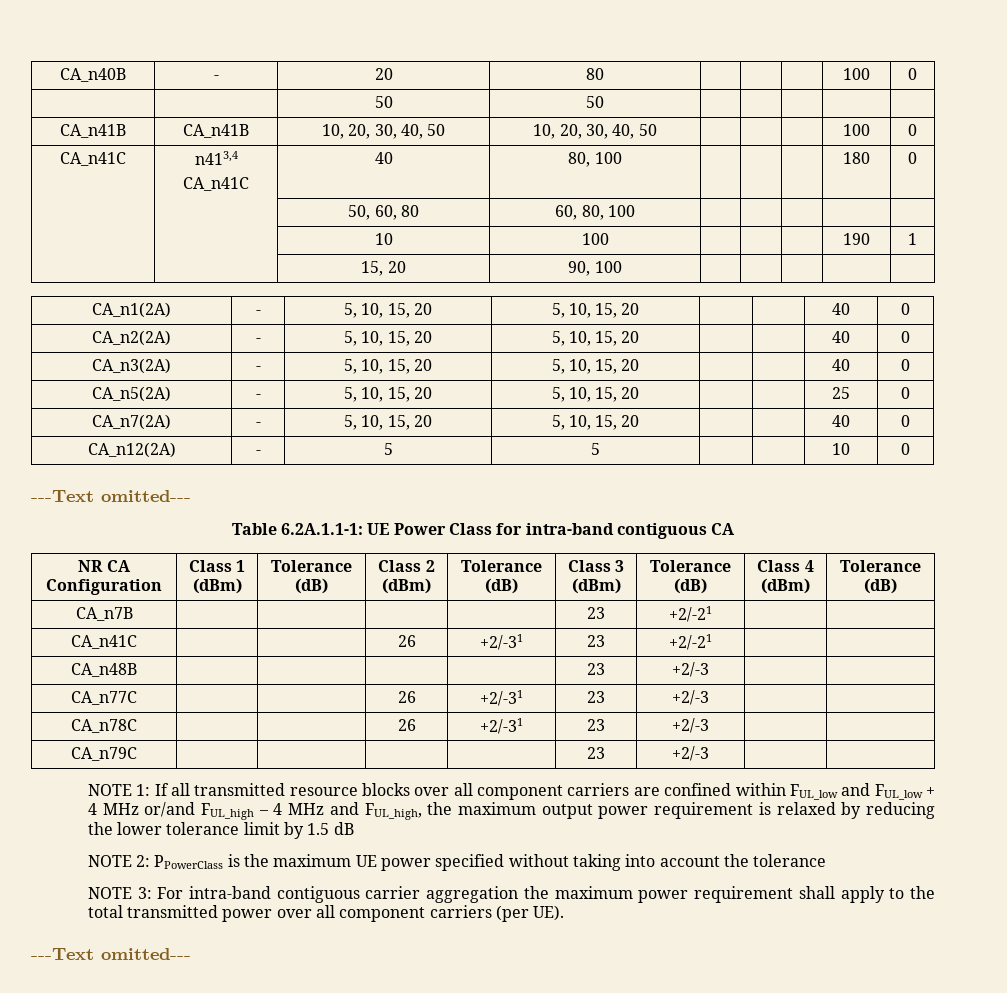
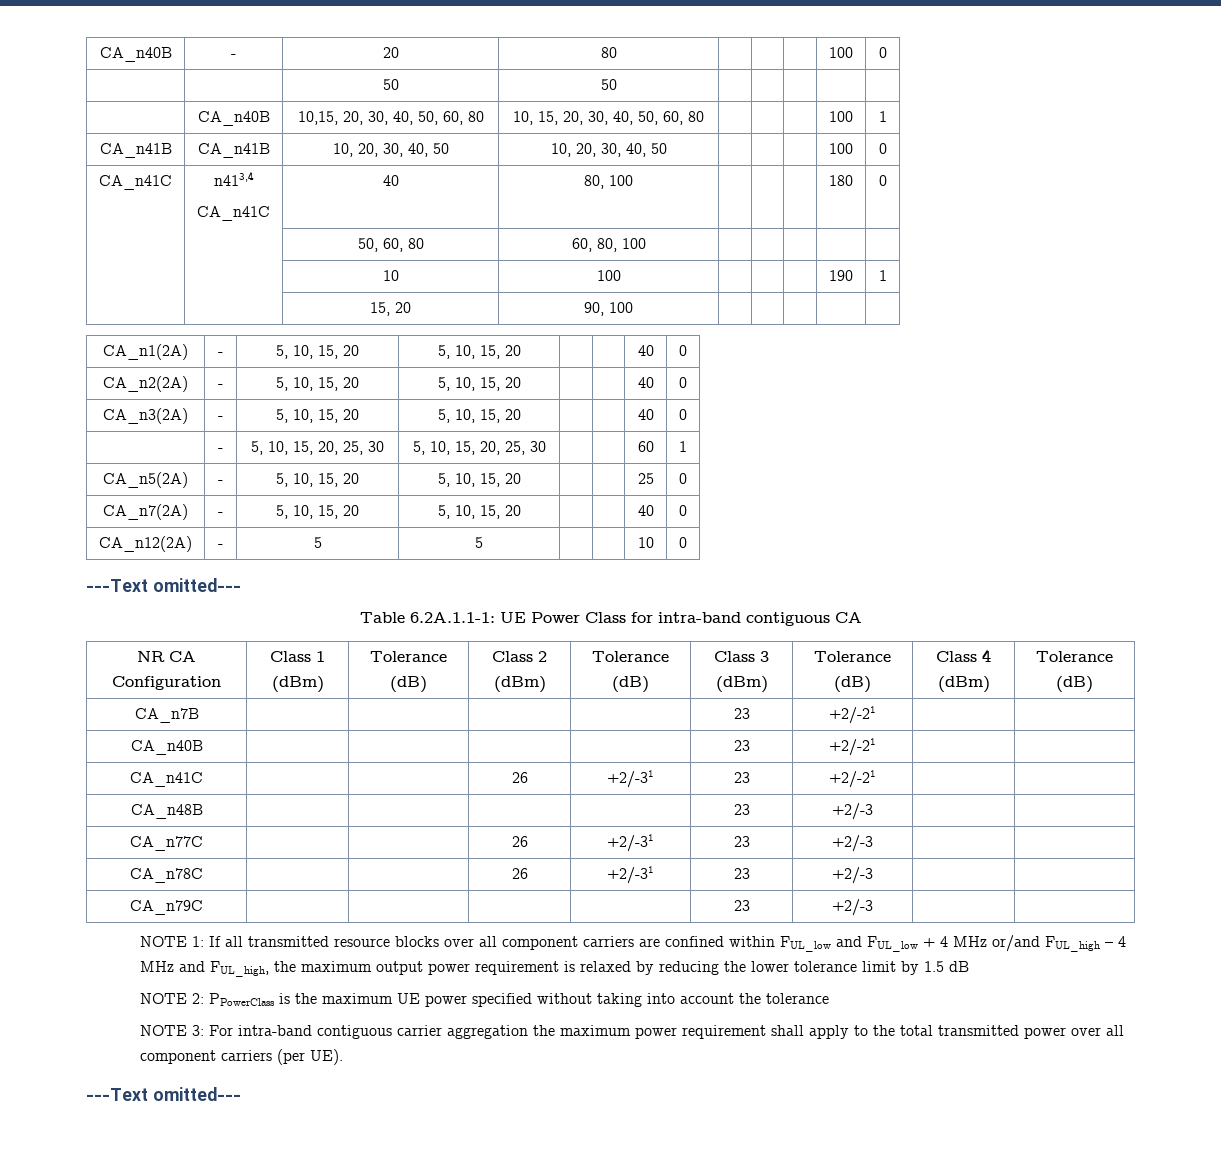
(604, 102) none -> [197,111,270,126] [297,111,484,125] [513,111,704,125] [829,111,853,122] [878,111,887,122] // | CA_n40B | 10,15, 20, 30, 40, 50, 60, 80 | 10, 15, 20, 30, 40, 50, 60, 80 | | | | 100 | 1
(910, 365) none -> [218,448,223,452] [251,441,384,455] [412,441,546,455] [637,441,654,452] [679,441,687,452] // | - | 5, 10, 15, 20, 25, 30 | 5, 10, 15, 20, 25, 30 | | | 60 | 1
(712, 614) none -> [130,740,203,755] [733,740,750,751] [829,738,876,756] // CA_n40B | | | | | 23 | +2/-21 | |

